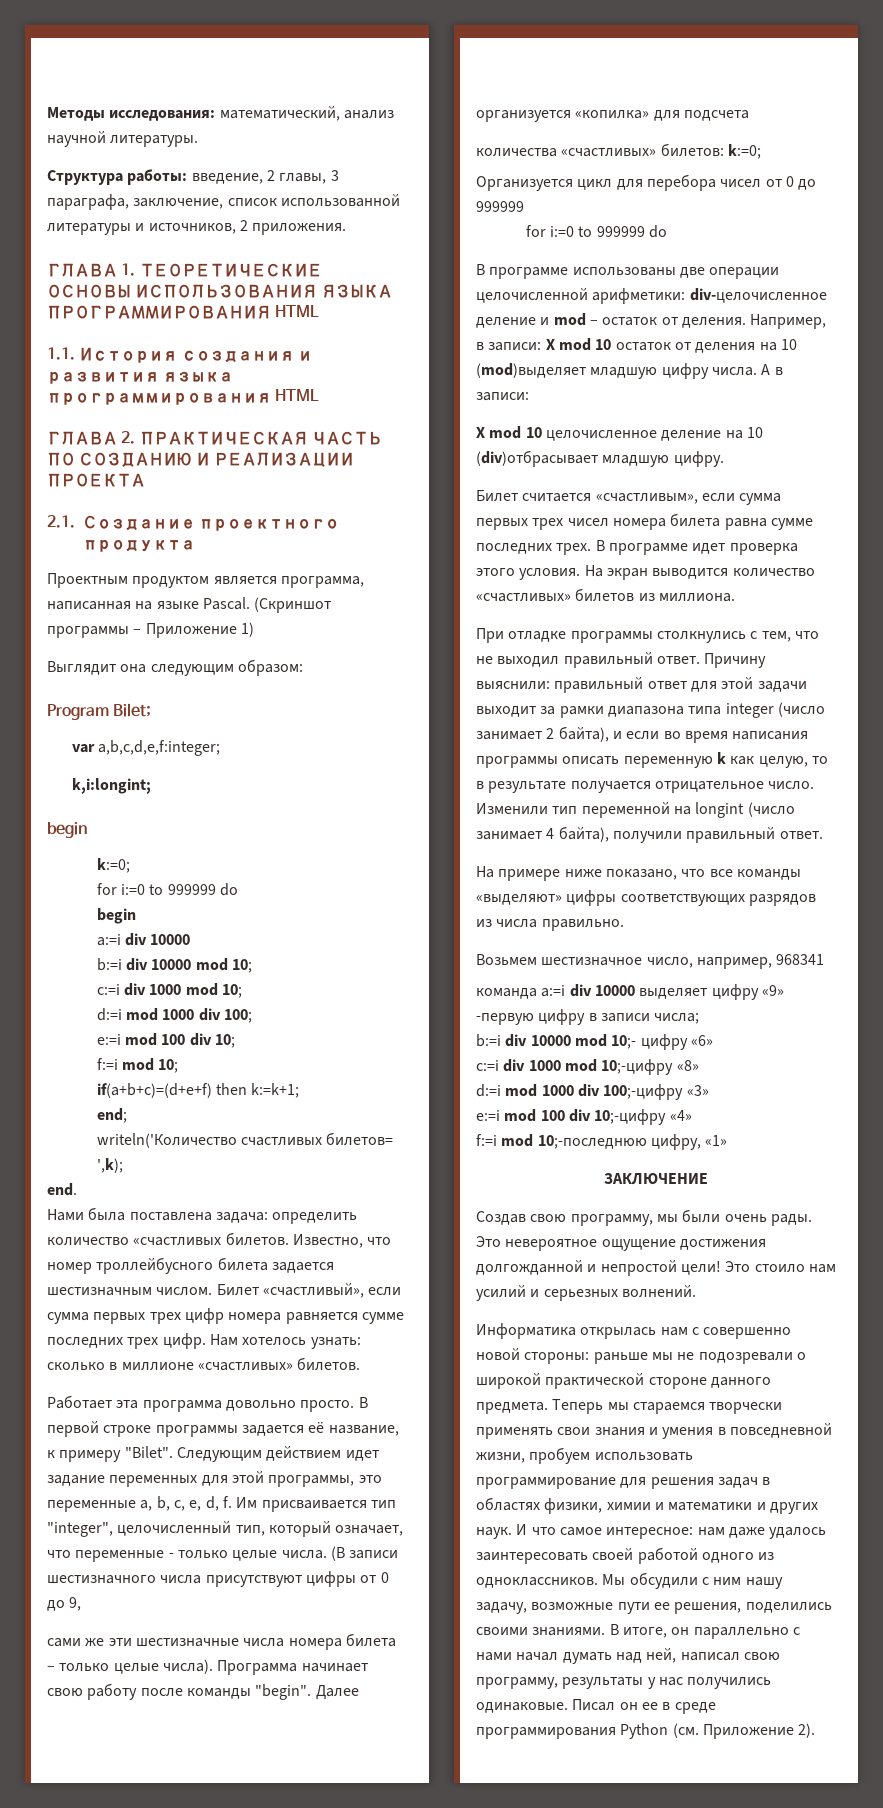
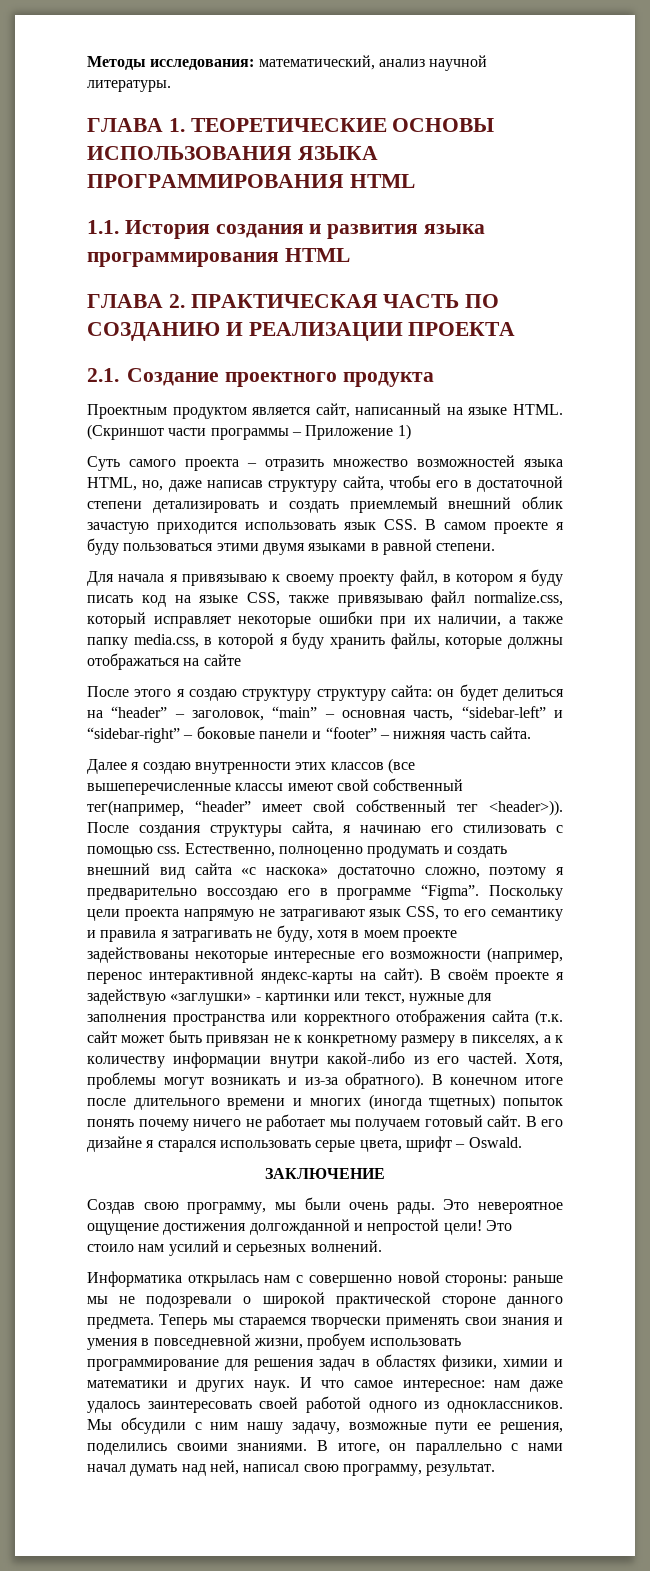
[47,169,339,185] [47,194,400,210] [47,220,347,235] // Структура работы: введение, 2 главы, 3 параграфа, заключение, список использованной литературы и источников, 2 приложения. -> (171, 86) none
[280,576,364,588] [47,597,332,613] [47,622,254,638] [47,659,303,676] [47,703,152,720] [71,740,221,756] [71,778,151,794] [47,822,87,838] [96,858,130,873] [96,883,238,896] [96,908,136,924] [96,933,191,946] [96,958,252,973] [96,983,242,998] [96,1008,252,1023] [96,1033,235,1048] [96,1058,179,1073] [96,1083,300,1098] [96,1108,127,1123] [96,1132,394,1148] [96,1158,123,1173] [47,1183,77,1196] [47,1207,358,1224] [47,1232,392,1248] [47,1257,334,1274] [47,1283,402,1298] [47,1308,404,1324] [47,1333,361,1349] [47,1357,361,1371] [47,1395,368,1412] [47,1421,399,1437] [47,1446,379,1462] [47,1471,382,1487] [47,1496,396,1512] [47,1521,404,1537] [47,1546,399,1562] [47,1571,389,1587] [47,1597,82,1611] [47,1633,396,1650] [47,1659,368,1675] [47,1683,359,1700] [476,110,749,122] [476,143,761,159] [476,174,817,191] [476,201,524,212] [525,225,667,238] [476,264,780,279] [476,288,827,304] [476,313,827,329] [476,338,797,353] [476,363,783,379] [476,392,529,401] [476,426,763,441] [476,450,724,467] [476,490,782,505] [476,513,813,530] [476,540,798,555] [476,565,815,580] [476,588,735,602] [476,628,819,643] [476,652,767,668] [476,677,807,693] [476,702,825,718] [476,726,809,743] [476,752,828,768] [476,781,815,793] [476,802,795,818] [476,826,823,843] [476,866,801,881] [476,890,816,906] [476,919,624,931] [476,954,825,969] [476,984,784,1000] [476,1009,700,1025] [476,1034,713,1050] [476,1059,699,1075] [476,1084,709,1100] [476,1109,692,1125] [476,1134,728,1150] программа, написанная на языке Pascal. (Скриншот программы – Приложение 1) // Выглядит она следующим образом: // Program Bilet; // var a,b,c,d,e,f:integer; // k,i:longint; // begin // k:=0; // for i:=0 to 999999 do // begin // a:=i div 10000 // b:=i div 10000 mod 10; // c:=i div 1000 mod 10; // d:=i mod 1000 div 100; // e:=i mod 100 div 10; // f:=i mod 10; // if(a+b+c)=(d+e+f) then k:=k+1; // end; // writeln('Количество счастливых билетов= ',k); // end. // Нами была поставлена задача: определить количество «счастливых билетов. Известно, что номер троллейбусного билета задается шестизначным числом. Билет «счастливый», если сумма первых трех цифр номера равняется сумме последних трех цифр. Нам хотелось узнать: сколько в миллионе «счастливых» билетов. // Работает эта программа довольно просто. В первой строке программы задается её название, к примеру "Bilet". Следующим действием идет задание переменных для этой программы, это переменные a, b, c, е, d, f. Им присваивается тип "integer", целочисленный тип, который означает, что переменные - только целые числа. (В записи шестизначного числа присутствуют цифры от 0 до 9, // сами же эти шестизначные числа номера билета – только целые числа). Программа начинает свою работу после команды "begin". Далее организуется «копилка» для подсчета // количества «счастливых» билетов: k:=0; // Организуется цикл для перебора чисел от 0 до 999999 // for i:=0 to 999999 do // В программе использованы две операции целочисленной арифметики: div-целочисленное деление и mod – остаток от деления. Например, в записи: X mod 10 остаток от деления на 10 (mod)выделяет младшую цифру числа. А в записи: // X mod 10 целочисленное деление на 10 (div)отбрасывает младшую цифру. // Билет считается «счастливым», если сумма первых трех чисел номера билета равна сумме последних трех. В программе идет проверка этого условия. На экран выводится количество «счастливых» билетов из миллиона. // При отладке программы столкнулись с тем, что не выходил правильный ответ. Причину выяснили: правильный ответ для этой задачи выходит за рамки диапазона типа integer (число занимает 2 байта), и если во время написания программы описать переменную k как целую, то в результате получается отрицательное число. Изменили тип переменной на longint (число занимает 4 байта), получили правильный ответ. // На примере ниже показано, что все команды «выделяют» цифры соответствующих разрядов из числа правильно. // Возьмем шестизначное число, например, 968341 // команда a:=i div 10000 выделяет цифру «9» -первую цифру в записи числа; // b:=i div 10000 mod 10;- цифру «6» // c:=i div 1000 mod 10;-цифру «8» // d:=i mod 1000 div 100;-цифру «3» // e:=i mod 100 div 10;-цифру «4» // f:=i mod 10;-последнюю цифру, «1» -> [315,403,563,418] [87,424,411,440] [87,455,563,471] [87,475,563,492] [87,496,564,513] [87,519,564,534] [87,538,496,555] [87,569,564,586] [87,591,563,607] [87,611,563,628] [87,632,563,649] [87,653,241,670] [87,684,564,701] [87,706,563,721] [87,726,531,743] [87,758,415,774] [87,778,464,795] [87,799,563,816] [87,821,563,837] [87,843,507,858] [87,863,564,879] [87,884,563,900] [87,906,564,921] [87,925,457,942] [87,947,563,963] [87,968,564,984] [87,989,493,1005] [87,1009,563,1026] [87,1030,563,1047] [87,1051,563,1068] [87,1072,563,1089] [87,1094,563,1110] [87,1114,563,1131] [87,1136,522,1152] сайт, написанный на языке HTML. (Скриншот части программы – Приложение 1) // Суть самого проекта – отразить множество возможностей языка HTML, но, даже написав структуру сайта, чтобы его в достаточной степени детализировать и создать приемлемый внешний облик зачастую приходится использовать язык CSS. В самом проекте я буду пользоваться этими двумя языками в равной степени. // Для начала я привязываю к своему проекту файл, в котором я буду писать код на языке CSS, также привязываю файл normalize.css, который исправляет некоторые ошибки при их наличии, а также папку media.css, в которой я буду хранить файлы, которые должны отображаться на сайте // После этого я создаю структуру структуру сайта: он будет делиться на “header” – заголовок, “main” – основная часть, “sidebar-left” и “sidebar-right” – боковые панели и “footer” – нижняя часть сайта. // Далее я создаю внутренности этих классов (все вышеперечисленные классы имеют свой собственный тег(например, “header” имеет свой собственный тег <header>)). После создания структуры сайта, я начинаю его стилизовать с помощью css. Естественно, полноценно продумать и создать внешний вид сайта «с наскока» достаточно сложно, поэтому я предварительно воссоздаю его в программе “Figma”. Поскольку цели проекта напрямую не затрагивают язык CSS, то его семантику и правила я затрагивать не буду, хотя в моем проекте задействованы некоторые интересные его возможности (например, перенос интерактивной яндекс-карты на сайт). В своём проекте я задействую «заглушки» - картинки или текст, нужные для заполнения пространства или корректного отображения сайта (т.к. сайт может быть привязан не к конкретному размеру в пикселях, а к количеству информации внутри какой-либо из его частей. Хотя, проблемы могут возникать и из-за обратного). В конечном итоге после длительного времени и многих (иногда тщетных) попыток понять почему ничего не работает мы получаем готовый сайт. В его дизайне я старался использовать серые цвета, шрифт – Oswald.
[562,1677,772,1689] [476,1699,716,1714] [476,1723,816,1739] результаты у нас получились одинаковые. Писал он ее в среде программирования Python (см. Приложение 2). -> [426,1464,496,1476] результат.

